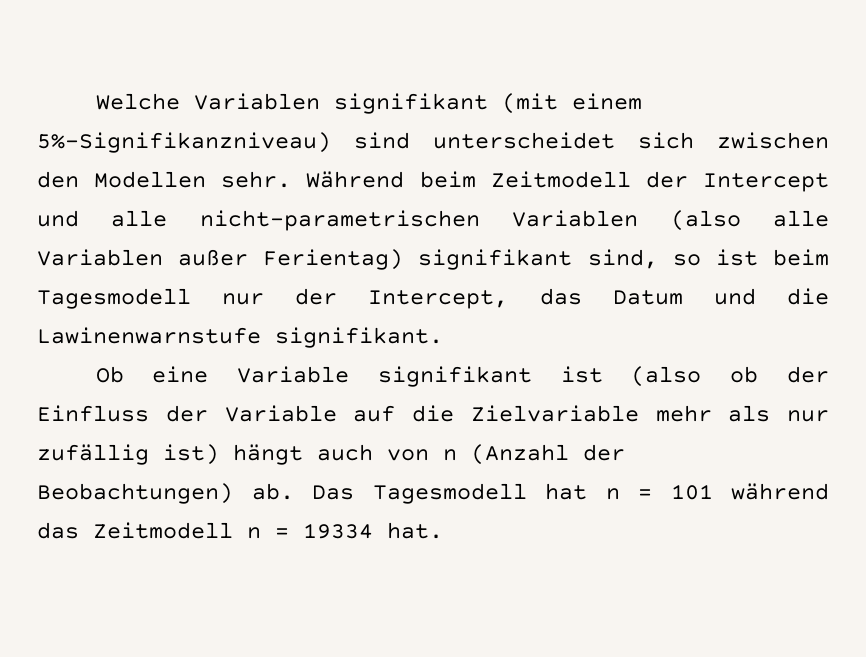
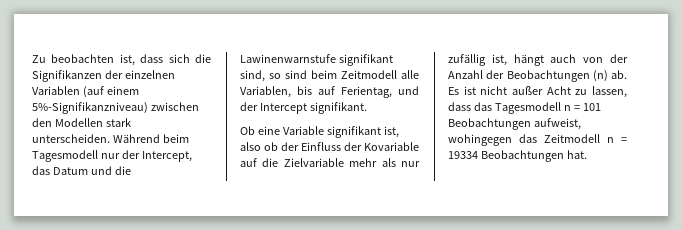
[95,93,642,114] [37,132,829,153] [37,171,829,192] [37,210,829,231] [37,249,758,270] Welche Variablen signifikant (mit einem 5%-Signifikanzniveau) sind unterscheidet sich zwischen den Modellen sehr. Während beim Zeitmodell der Intercept und alle nicht-parametrischen Variablen (also alle Variablen außer Ferientag) signifikant sind, so ist -> [32,54,212,66] [32,70,175,82] [32,86,139,98] [32,102,199,114] [32,118,131,127] [32,134,160,143] Zu beobachten ist, dass sich die Signifikanzen der einzelnen Variablen (auf einem 5%-Signifikanzniveau) zwischen den Modellen stark unterscheiden. Während
(261, 335) none -> [338,54,393,66] [240,70,419,82] [240,86,419,98] [240,102,307,114] signifikant sind, so sind beim Zeitmodell alle Variablen, bis auf Ferientag, und der Intercept
[560,366,702,387] ist (also -> [383,126,399,138] [240,142,261,151] ist, also
[224,405,337,422] Variable -> [364,142,419,151] Kovariable
[163,444,219,465] ist) -> [491,54,507,66] ist,
[443,444,625,465] [37,483,829,504] n (Anzahl der Beobachtungen) ab. Das Tagesmodell hat n = 101 während -> [610,54,628,63] [448,70,627,82] [448,86,627,98] [448,102,601,114] [448,118,581,130] [448,134,512,146] der Anzahl der Beobachtungen (n) ab. Es ist nicht außer Acht zu lassen, dass das Tagesmodell n = 101 Beobachtungen aufweist, wohingegen
(373, 531) none -> [480,150,564,162] Beobachtungen

